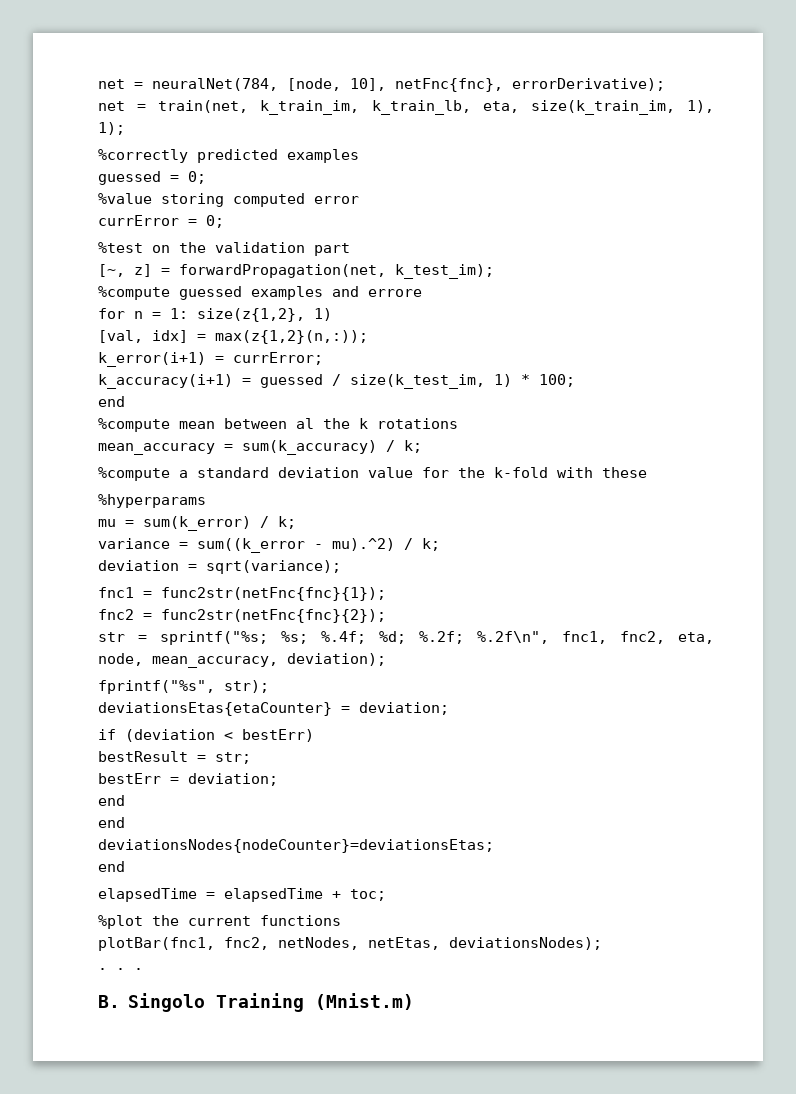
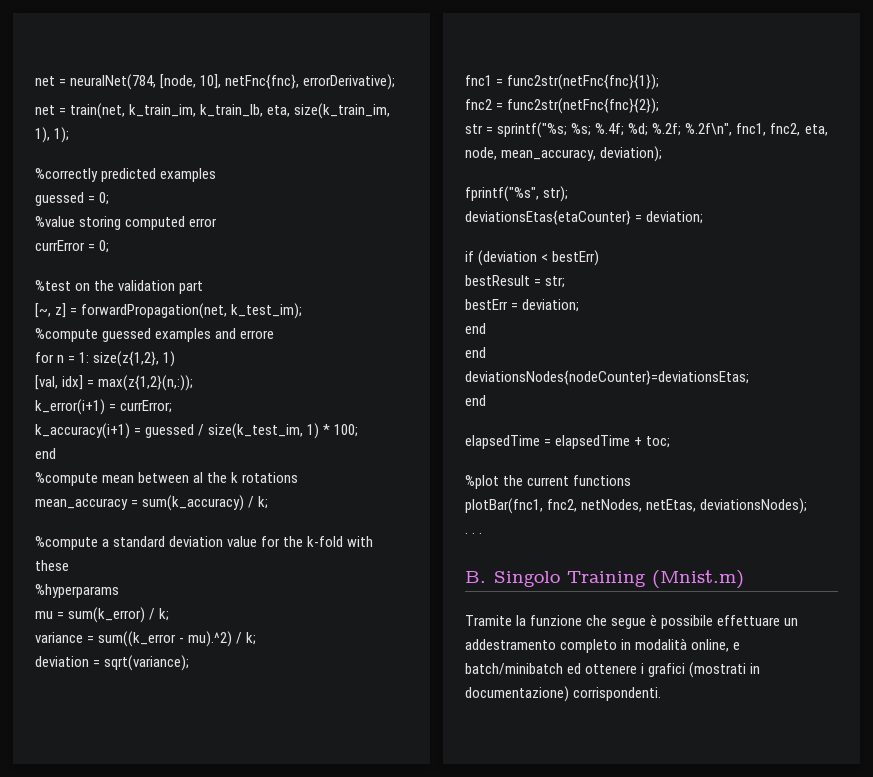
(414, 1001) none -> [465,614,799,629] [465,638,741,653] [465,662,761,678] [465,686,662,702] // Tramite la funzione che segue è possibile effettuare un addestramento completo in modalità online, e batch/minibatch ed ottenere i grafici (mostrati in documentazione) corrispondenti.

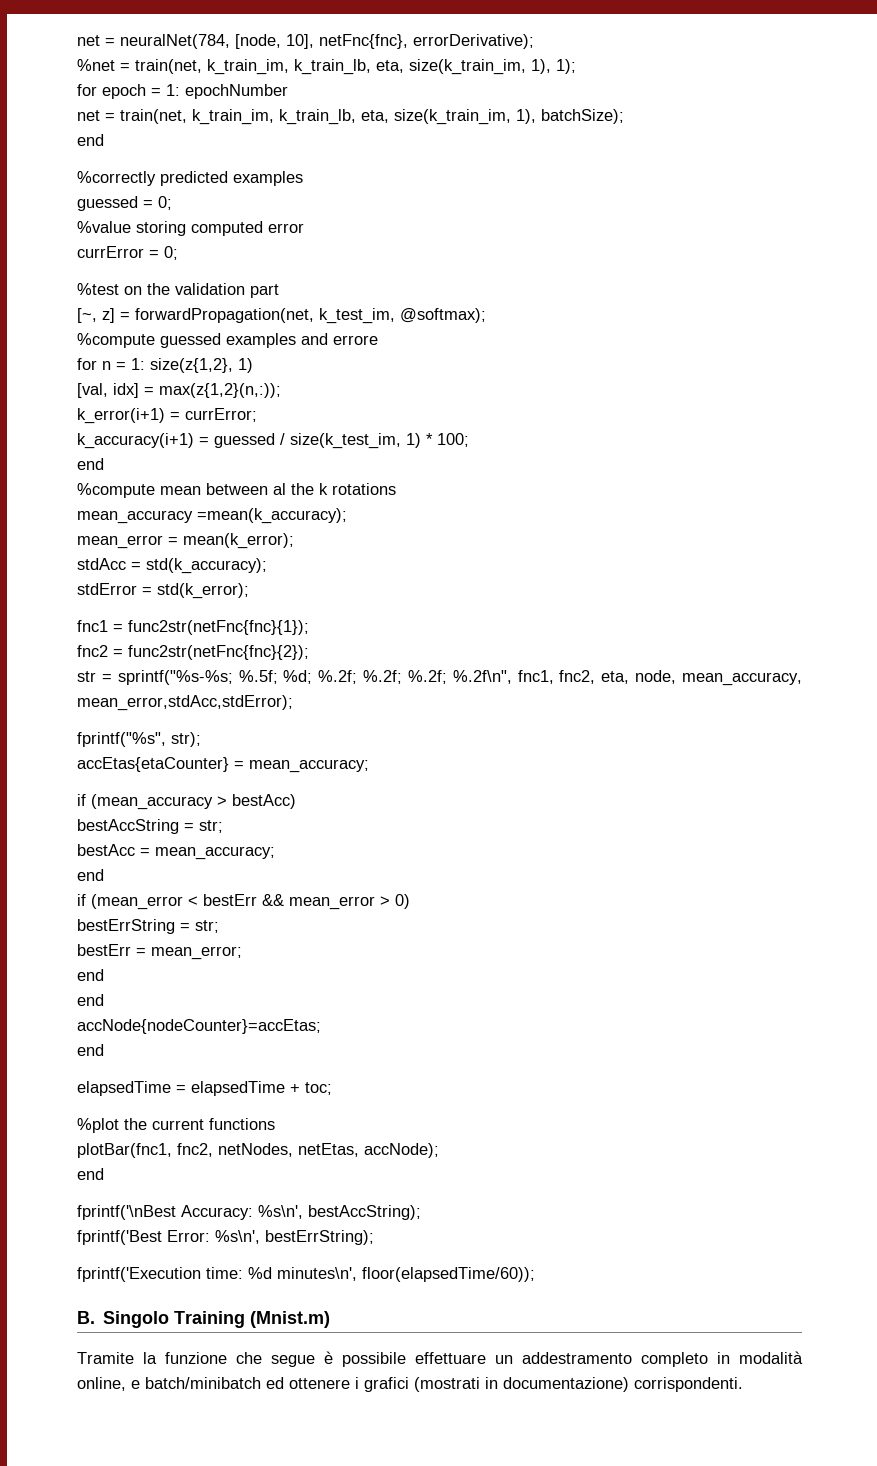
(396, 82) none -> [77,59,576,75] [77,84,288,99] // %net = train(net, k_train_im, k_train_lb, eta, size(k_train_im, 1), 1); // for epoch = 1: epochNumber
[54,127,70,143] 1); -> [541,109,624,124] [77,134,104,146] batchSize); // end
[231,303,303,319] k_test_im); -> [319,308,486,324] k_test_im, @softmax);
[131,495,269,511] [35,536,374,550] [35,560,69,571] [35,584,119,598] [35,607,170,623] [35,631,257,647] [35,655,190,671] = sum(k_accuracy) / k; // %compute a standard deviation value for the k-fold with these // %hyperparams // mu = sum(k_error) / k; // variance = sum((k_error - mu).^2) / k; // deviation = sqrt(variance); -> [197,508,347,524] [77,533,294,549] [77,558,267,574] [77,583,249,599] =mean(k_accuracy); // mean_error = mean(k_error); // stdAcc = std(k_accuracy); // stdError = std(k_error);
[497,122,649,138] sprintf("%s; %s; %.4f; %d; -> [117,670,403,685] sprintf("%s-%s; %.5f; %d; %.2f; %.2f;
[600,146,663,162] deviation); -> [77,695,293,711] mean_error,stdAcc,stdError);
[465,210,704,225] [465,250,600,266] [465,275,530,286] deviationsEtas{etaCounter} = deviation; // if (deviation < bestErr) // bestResult -> [77,757,369,773] [77,794,296,810] [77,819,223,834] [77,844,275,860] [77,869,104,881] [77,894,410,910] [77,919,175,934] accEtas{etaCounter} = mean_accuracy; // if (mean_accuracy > bestAcc) // bestAccString = str; // bestAcc = mean_accuracy; // end // if (mean_error < bestErr && mean_error > 0) // bestErrString
[522,299,580,312] deviation; -> [151,946,242,960] mean_error;
[465,370,749,385] deviationsNodes{nodeCounter}=deviationsEtas; -> [77,1019,321,1034] accNode{nodeCounter}=accEtas;
[700,498,808,514] [465,532,483,534] deviationsNodes); // . . . -> [364,1143,439,1158] [77,1168,104,1180] [77,1205,421,1220] [77,1230,374,1245] [77,1267,535,1282] accNode); // end // fprintf('\nBest Accuracy: %s\n', bestAccString); // fprintf('Best Error: %s\n', bestErrString); // fprintf('Execution time: %d minutes\n', floor(elapsedTime/60));

